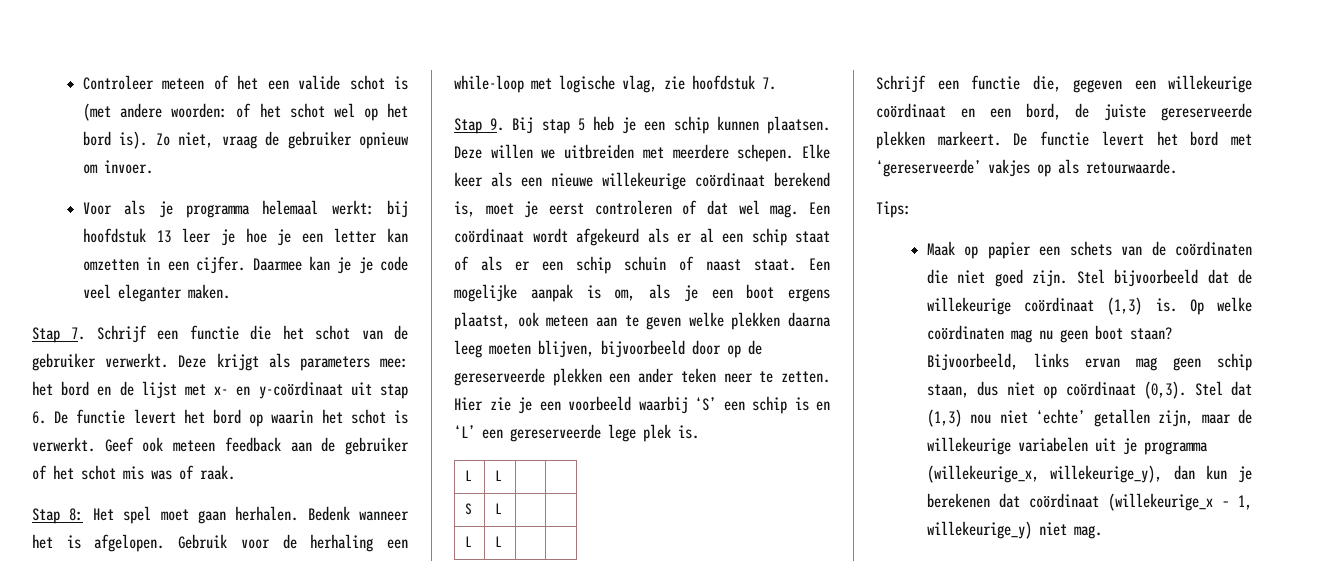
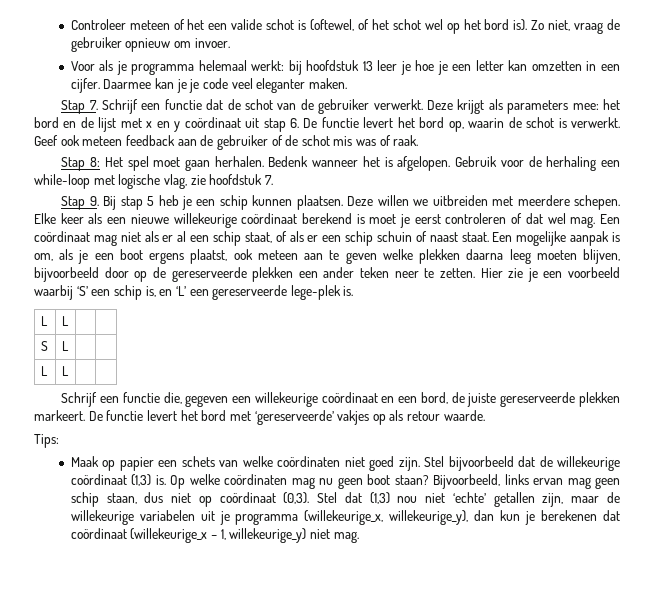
[83,103,228,121] (met andere woorden: -> [310,19,355,31] (oftewel,
[250,325,304,340] die het -> [206,99,241,110] dat de
[214,381,343,399] x- en y-coördinaat -> [146,117,241,132] x en y coördinaat
[249,409,343,427] op waarin het -> [448,117,522,132] op, waarin de
[53,465,74,480] het -> [285,135,299,146] de
[454,201,475,217] is, -> [356,214,365,224] is
[532,228,639,246] wordt afgekeurd -> [93,232,141,246] mag niet
[795,231,830,243] staat -> [244,232,272,243] staat,
[794,397,809,411] is -> [145,286,156,297] is,
[608,424,671,442] lege plek -> [290,285,341,300] lege-plek
[1086,159,1177,174] retourwaarde. -> [407,410,485,421] retour waarde.
[1151,241,1252,256] [927,269,949,284] de coördinaten die -> [242,456,341,467] welke coördinaten

